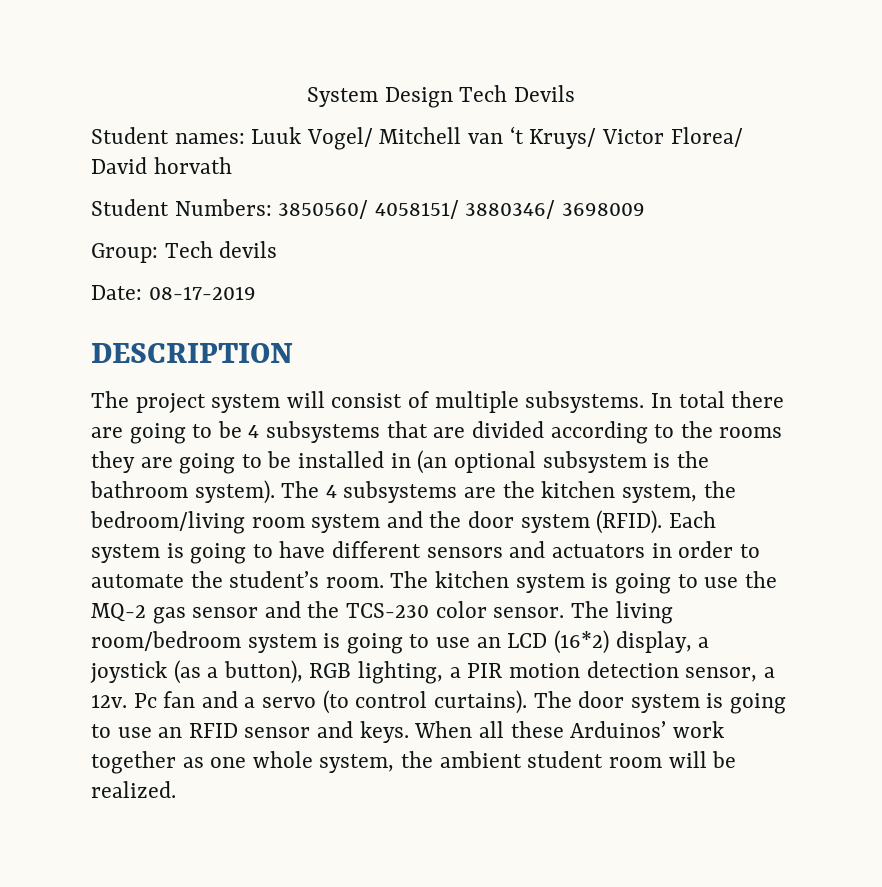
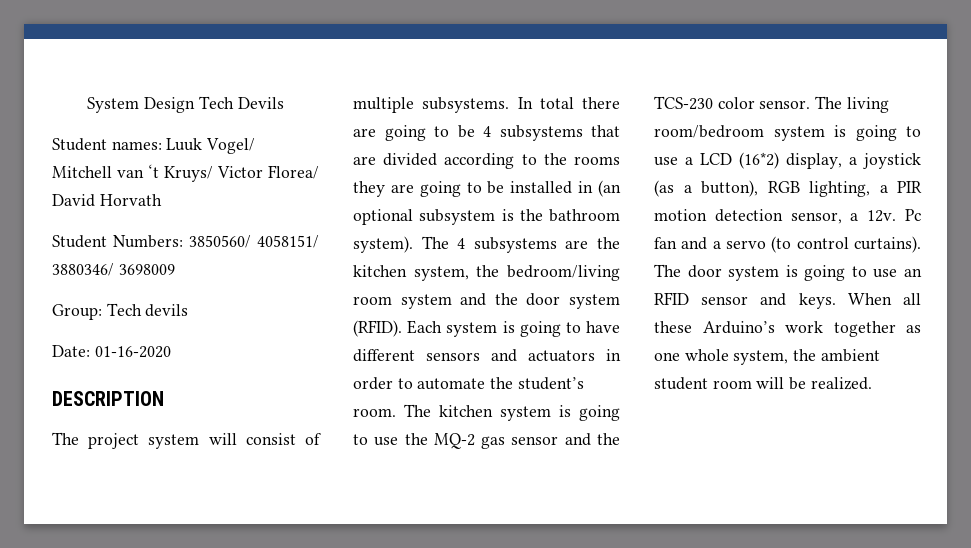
[153,157,232,174] horvath -> [99,194,162,206] Horvath
[148,286,256,300] 08-17-2019 -> [94,346,171,358] 01-16-2020
[476,637,501,648] an -> [685,157,693,165] a
[570,721,667,738] Arduinos’ -> [702,321,775,334] Arduino’s

